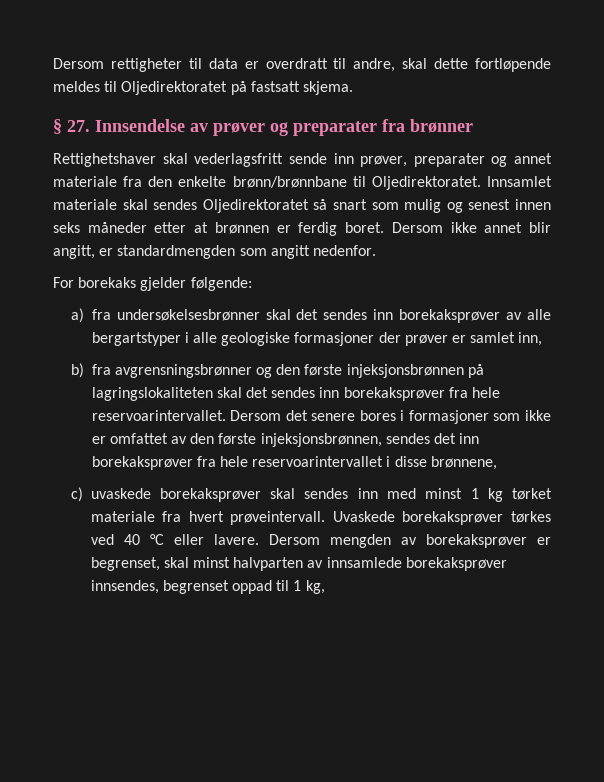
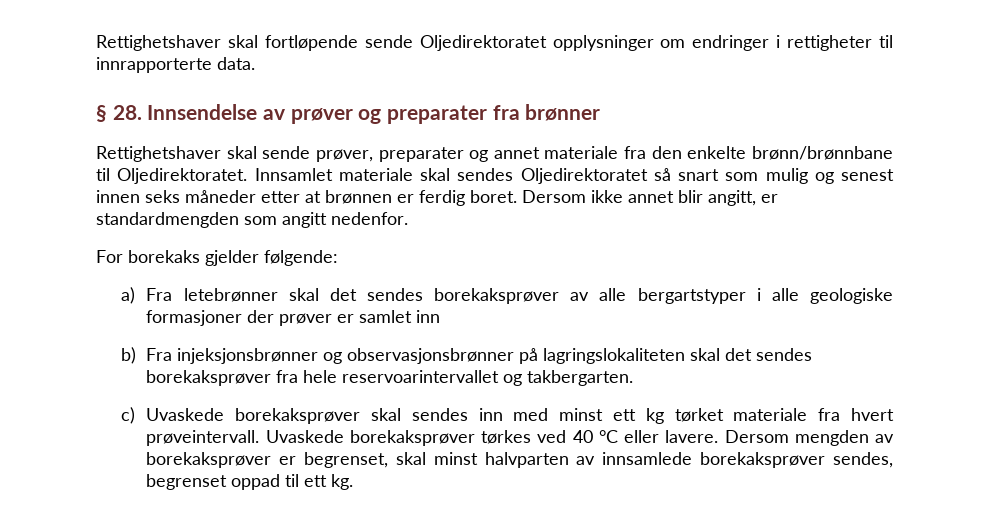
[53,58,551,72] [53,81,353,95] Dersom rettigheter til data er overdratt til andre, skal dette fortløpende meldes til Oljedirektoratet på fastsatt skjema. -> [96,35,893,51] [96,57,255,73] Rettighetshaver skal fortløpende sende Oljedirektoratet opplysninger om endringer i rettigheter til innrapporterte data.
[67,120,90,132] 27. -> [112,105,142,120] 28.
[194,153,354,167] vederlagsfritt sende inn -> [262,146,311,159] sende
[91,309,394,321] fra undersøkelsesbrønner skal det sendes inn -> [146,288,423,302] Fra letebrønner skal det sendes
[518,332,543,346] inn, -> [416,310,441,323] inn
[91,364,464,378] fra avgrensningsbrønner og den første injeksjonsbrønnen -> [146,348,515,364] Fra injeksjonsbrønner og observasjonsbrønner
[319,387,501,401] [91,410,552,424] [91,433,480,447] inn borekaksprøver fra hele reservoarintervallet. Dersom det senere bores i formasjoner som ikke er omfattet av den første injeksjonsbrønnen, sendes det inn -> (813, 354) none
[386,456,497,470] i disse brønnene, -> [503,370,634,386] og takbergarten.
[90,488,151,499] uvaskede -> [146,408,225,421] Uvaskede
[470,488,479,499] 1 -> [613,409,637,421] ett
[90,580,159,594] innsendes, -> [833,452,893,468] sendes,
[293,580,325,594] 1 kg, -> [304,474,354,490] ett kg.

